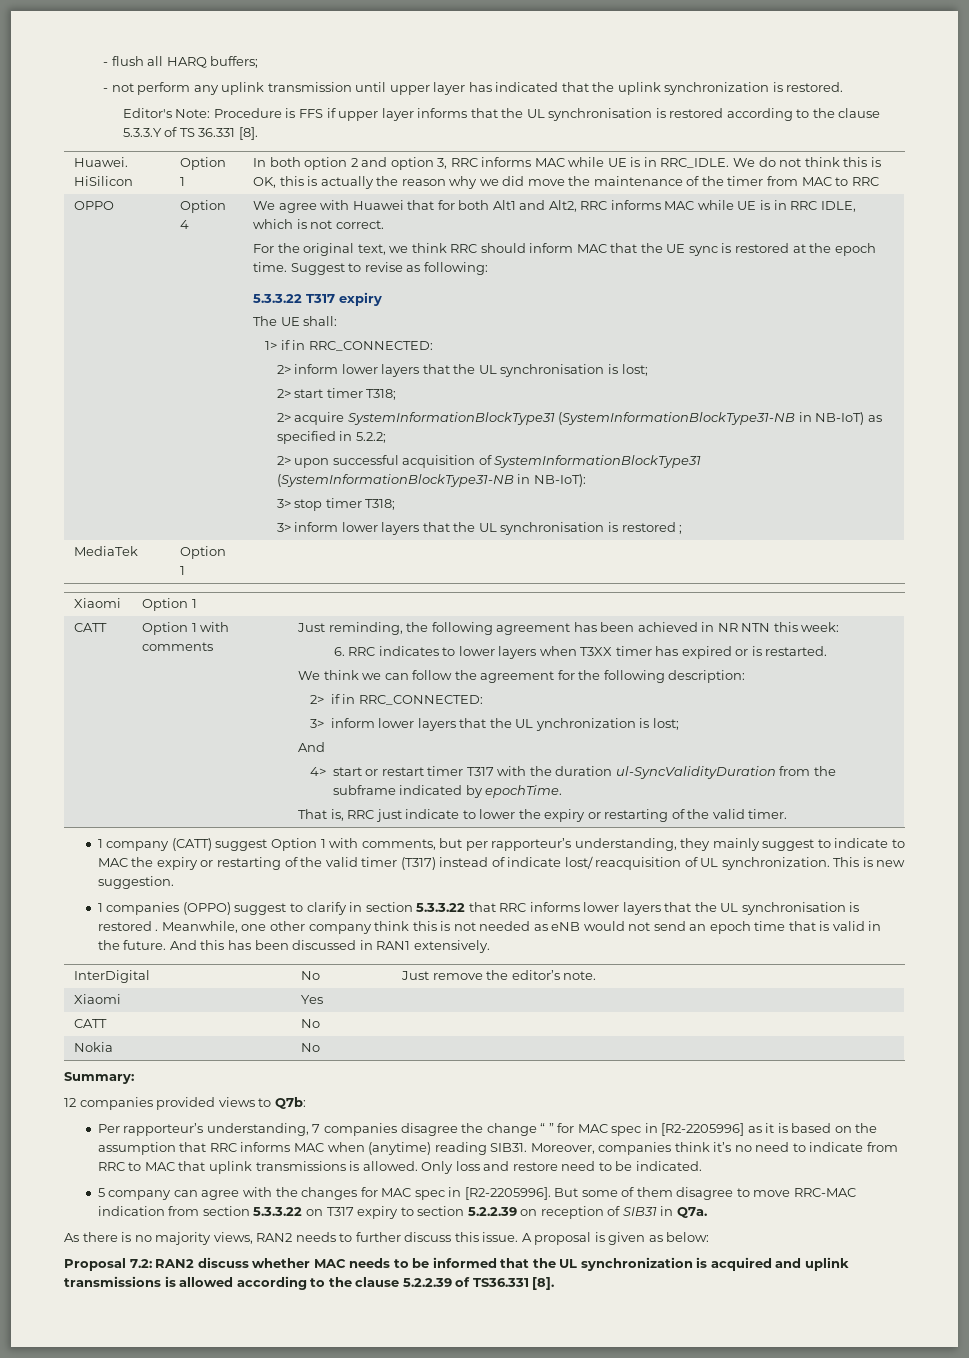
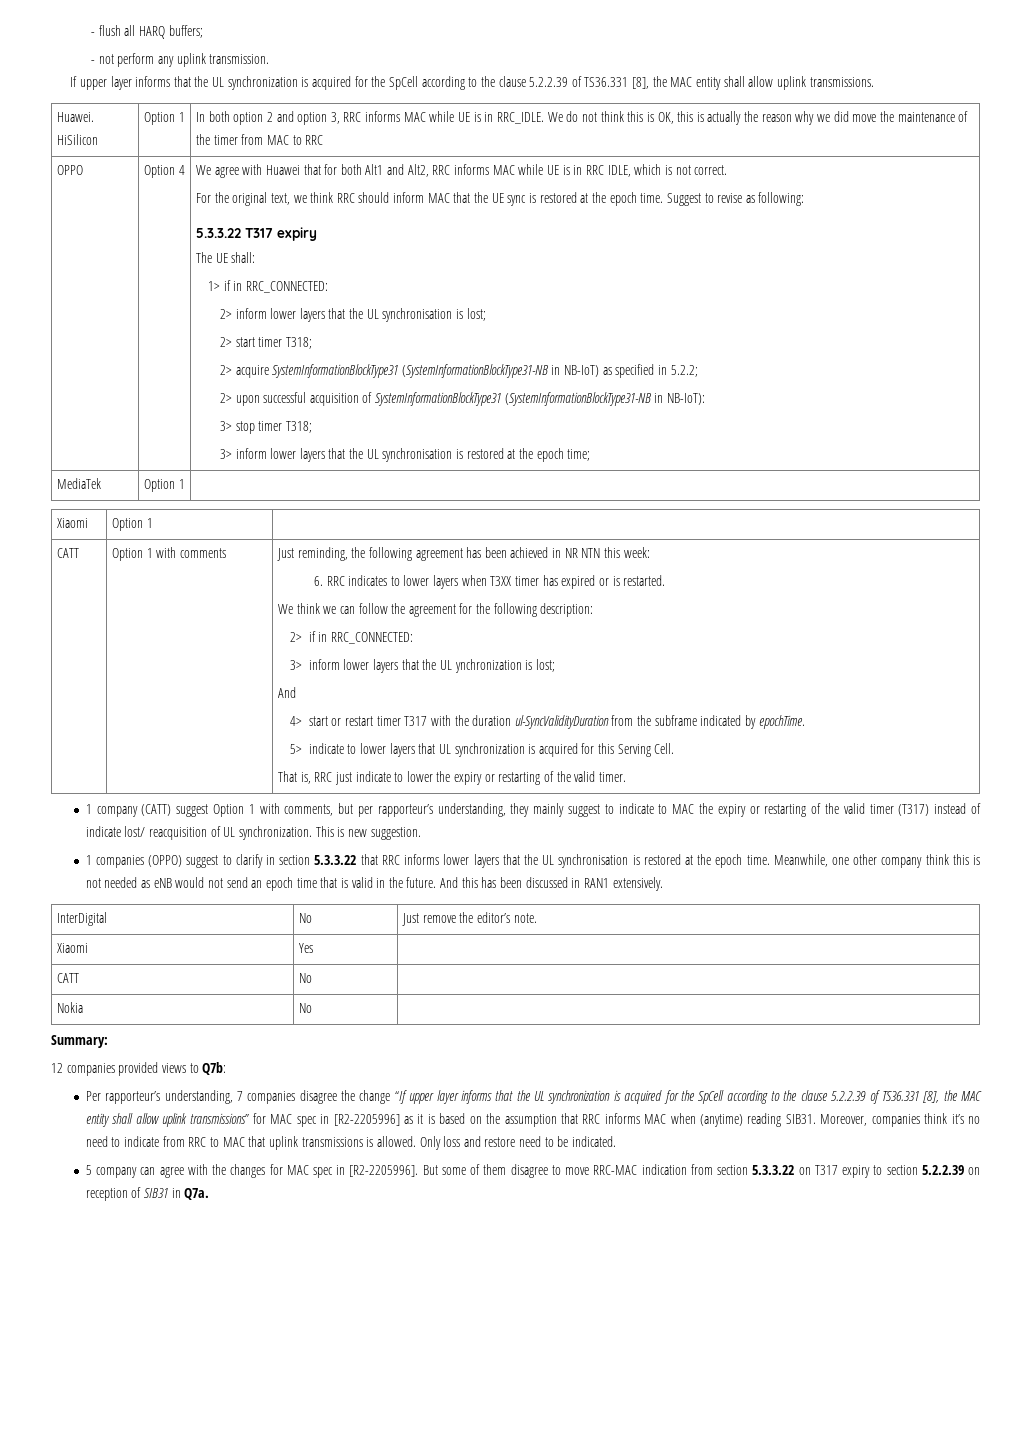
[267,82,844,95] [122,108,881,121] [122,127,258,140] transmission until upper layer has indicated that the uplink synchronization is restored. // Editor's Note: Procedure is FFS if upper layer informs that the UL synchronisation is restored according to the clause 5.3.3.Y of TS 36.331 [8]. -> [209,54,270,64] [70,76,874,90] transmission. // If upper layer informs that the UL synchronization is acquired for the SpCell according to the clause 5.2.2.39 of TS36.331 [8], the MAC entity shall allow uplink transmissions.
[679,525,683,534] ; -> [507,448,591,462] at the epoch time;
(563, 791) none -> [289,743,675,757] // 5> indicate to lower layers that UL synchronization is acquired for this Serving Cell.
[155,929,159,931] . -> [684,854,770,868] at the epoch time.
[540,1123,554,1133] “ ” -> [394,1090,982,1104] [85,1113,249,1127] “If upper layer informs that the UL synchronization is acquired for the SpCell according to the clause 5.2.2.39 of TS36.331 [8], the MAC entity shall allow uplink transmissions”
[64,1232,710,1245] [64,1257,849,1271] [64,1276,555,1290] // As there is no majority views, RAN2 needs to further discuss this issue. A proposal is given as below: // Proposal 7.2: RAN2 discuss whether MAC needs to be informed that the UL synchronization is acquired and uplink transmissions is allowed according to the clause 5.2.2.39 of TS36.331 [8]. -> (210, 1194) none

